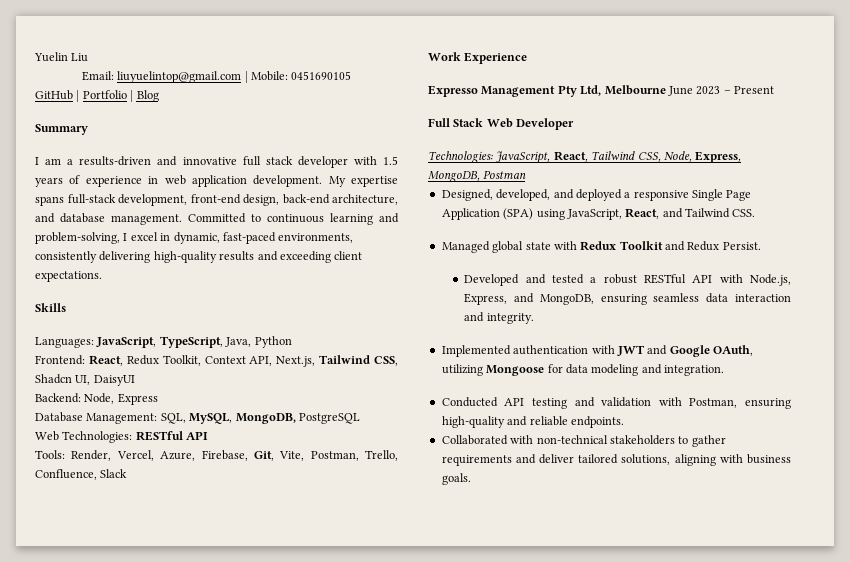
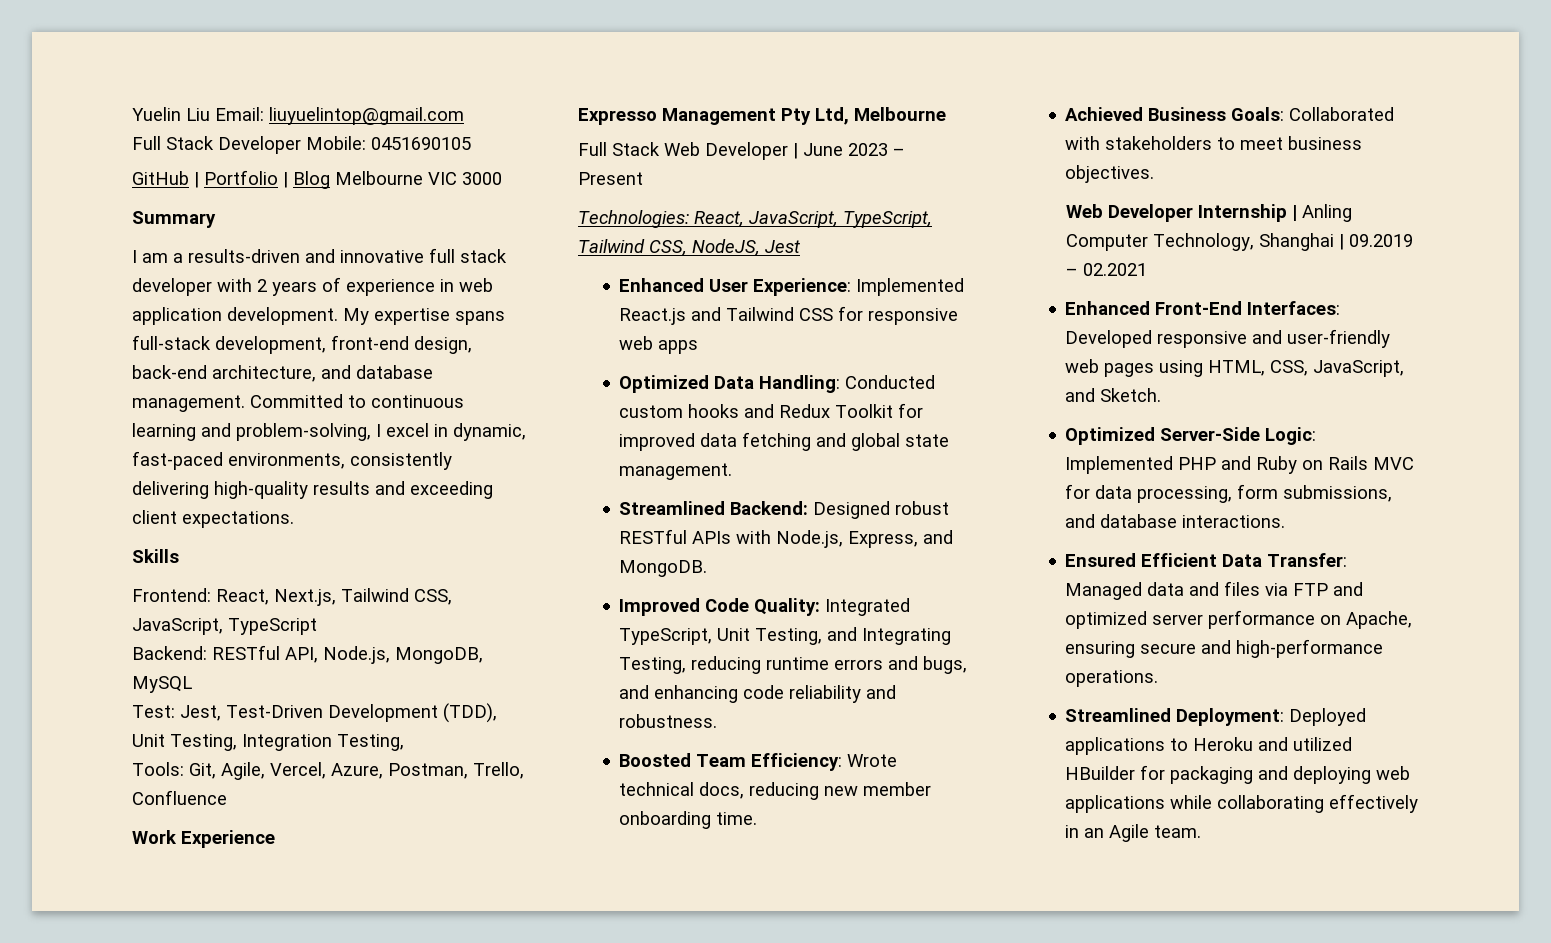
(89, 57) // -> (210, 114) none
[244,71,248,83] | -> [132,136,301,154] // Full Stack Developer
(159, 96) none -> [335,171,502,185] Melbourne VIC 3000
[383,156,399,165] 1.5 -> [257,279,267,292] 2
[35,336,292,348] [35,355,398,367] [35,374,135,386] [35,393,158,405] [35,412,360,424] [35,431,209,443] [35,450,398,461] [35,469,128,480] Languages: JavaScript, TypeScript, Java, Python // Frontend: React, Redux Toolkit, Context API, Next.js, Tailwind CSS, Shadcn UI, DaisyUI // Backend: Node, Express // Database Management: SQL, MySQL, MongoDB, PostgreSQL // Web Technologies: RESTful API // Tools: Render, Vercel, Azure, Firebase, Git, Vite, Postman, Trello, Confluence, Slack -> [132,588,452,606] [132,618,317,635] [132,645,483,664] [132,676,192,693] [132,703,497,723] [132,734,404,751] [132,762,524,780] [132,790,227,805] Frontend: React, Next.js, Tailwind CSS, JavaScript, TypeScript // Backend: RESTful API, Node.js, MongoDB, MySQL // Test: Jest, Test-Driven Development (TDD), Unit Testing, Integration Testing, // Tools: Git, Agile, Vercel, Azure, Postman, Trello, Confluence
(666, 90) none -> [578,142,798,160] // Full Stack Web Developer |
[428,118,575,130] [428,151,742,164] [428,170,527,182] [441,189,752,201] [441,208,756,220] [441,241,761,253] [464,274,597,286] Full Stack Web Developer // Technologies: JavaScript, React, Tailwind CSS, Node, Express, MongoDB, Postman // Designed, developed, and deployed a responsive Single Page Application (SPA) using JavaScript, React, and Tailwind CSS. // Managed global state with Redux Toolkit and Redux Persist. // Developed and tested a -> [578,210,932,228] [578,239,800,256] [619,278,965,296] [619,306,959,325] [619,336,699,354] [619,375,936,393] [619,403,924,418] [619,432,950,451] [619,463,733,480] [619,501,891,519] Technologies: React, JavaScript, TypeScript, Tailwind CSS, NodeJS, Jest // Enhanced User Experience: Implemented React.js and Tailwind CSS for responsive web apps // Optimized Data Handling: Conducted custom hooks and Redux Toolkit for improved data fetching and global state management. // Streamlined Backend: Designed
[692,275,713,283] API -> [692,531,732,544] APIs
[539,293,791,305] [464,312,534,324] [441,345,753,357] [441,364,724,376] [441,397,791,409] [441,416,624,428] [441,435,726,447] [441,454,791,466] [441,473,471,485] MongoDB, ensuring seamless data interaction and integrity. // Implemented authentication with JWT and Google OAuth, utilizing Mongoose for data modeling and integration. // Conducted API testing and validation with Postman, ensuring high-quality and reliable endpoints. // Collaborated with non-technical stakeholders to gather requirements and deliver tailored solutions, aligning with business goals. -> [619,560,708,577] [619,598,911,616] [619,627,952,645] [619,656,968,674] [619,685,897,703] [619,714,718,728] [619,753,898,771] [619,782,932,800] [619,811,758,829] [1065,107,1395,121] [1065,136,1363,150] [1065,165,1155,183] [1066,204,1353,222] [1066,233,1414,251] [1066,263,1148,276] [1065,301,1341,315] [1065,329,1391,348] [1065,359,1405,377] [1065,388,1162,402] [1065,427,1317,445] [1065,456,1415,474] [1065,484,1393,503] [1065,514,1286,528] [1065,553,1348,567] [1065,581,1364,600] [1065,610,1413,629] [1065,639,1384,658] [1065,670,1159,687] [1065,708,1367,726] [1065,737,1353,755] [1065,765,1411,784] [1065,794,1419,813] [1065,824,1202,842] MongoDB. // Improved Code Quality: Integrated TypeScript, Unit Testing, and Integrating Testing, reducing runtime errors and bugs, and enhancing code reliability and robustness. // Boosted Team Efficiency: Wrote technical docs, reducing new member onboarding time. // Achieved Business Goals: Collaborated with stakeholders to meet business objectives. // Web Developer Internship | Anling Computer Technology, Shanghai | 09.2019 – 02.2021 // Enhanced Front-End Interfaces: Developed responsive and user-friendly web pages using HTML, CSS, JavaScript, and Sketch. // Optimized Server-Side Logic: Implemented PHP and Ruby on Rails MVC for data processing, form submissions, and database interactions. // Ensured Efficient Data Transfer: Managed data and files via FTP and optimized server performance on Apache, ensuring secure and high-performance operations. // Streamlined Deployment: Deployed applications to Heroku and utilized HBuilder for packaging and deploying web applications while collaborating effectively in an Agile team.

